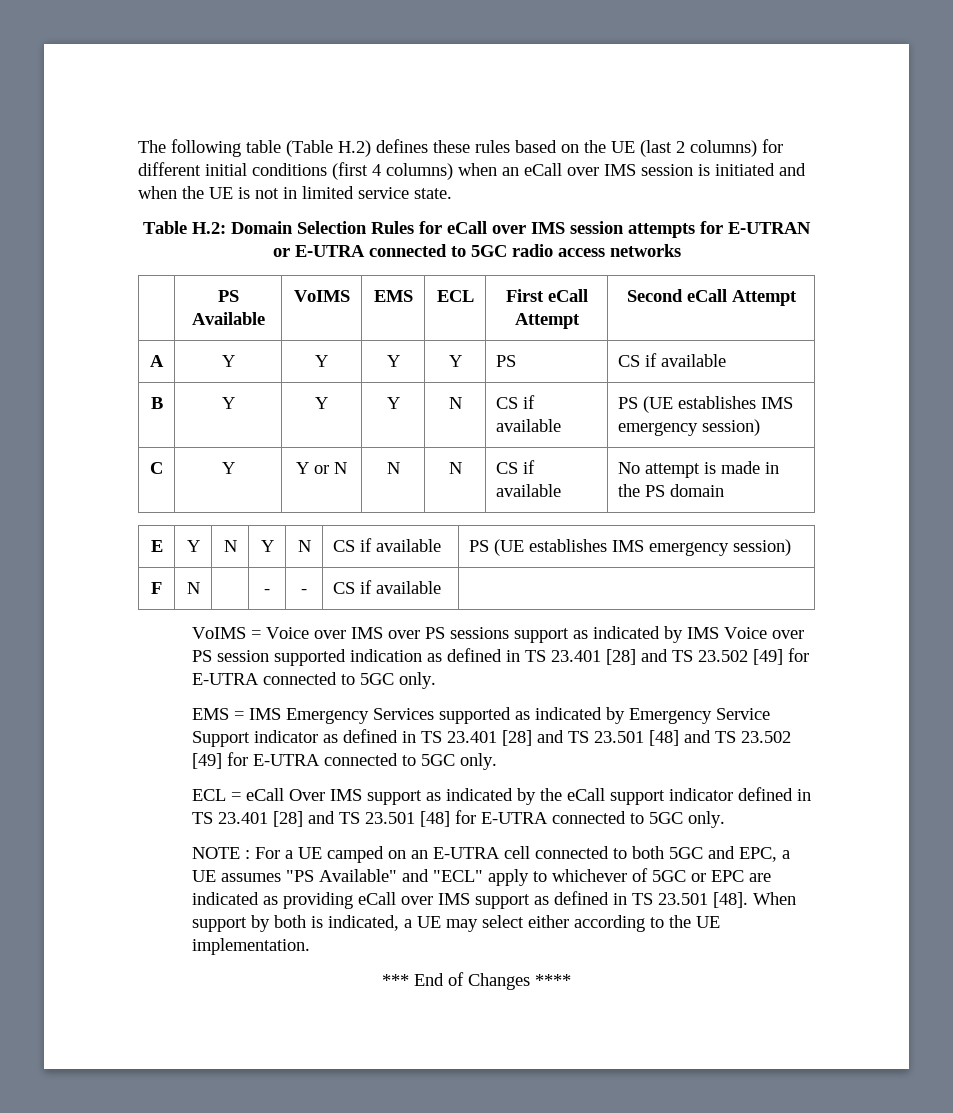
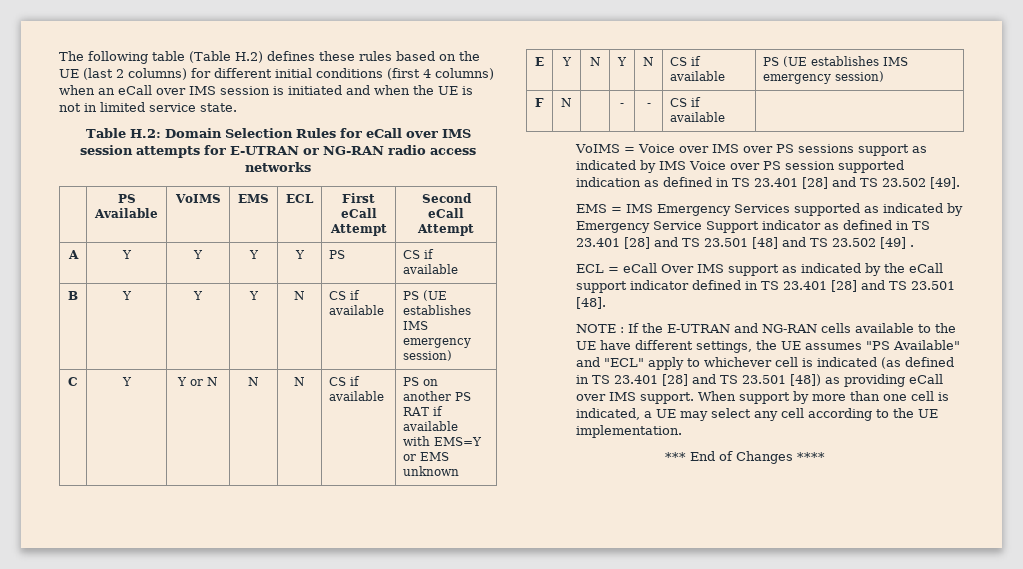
[294,244,507,257] E-UTRA connected to 5GC -> [323,146,384,155] NG-RAN
[618,461,780,478] [618,484,725,497] No attempt is made in the PS domain -> [403,377,439,386] [403,391,472,401] [403,406,444,416] [403,421,459,431] [403,436,483,446] [403,452,450,461] [403,466,460,476] PS on another PS RAT if available with EMS=Y or EMS unknown
[753,648,810,665] [192,672,437,689] [49] for E-UTRA connected to 5GC only. -> [929,177,960,189] [49].
[227,752,498,770] for E-UTRA connected to 5GC only. -> [909,245,914,247] .
[420,810,726,828] [192,846,791,863] [48] for E-UTRA connected to 5GC only. // NOTE : For a UE camped on an E-UTRA cell connected to both 5GC and EPC, a -> [575,297,606,309] [575,323,956,333] [575,340,777,353] [48]. // NOTE : If the E-UTRAN and NG-RAN cells available to the UE have different settings, the
[632,868,772,882] [192,892,260,905] of 5GC or EPC are indicated -> [774,357,954,369] [575,374,821,386] cell is indicated (as defined in TS 23.401 [28] and TS 23.501 [48])
[475,891,797,909] [192,915,307,932] support as defined in TS 23.501 [48]. When support by both -> [639,391,934,404] support. When support by more than one cell
[528,915,570,928] either -> [753,408,804,421] any cell

